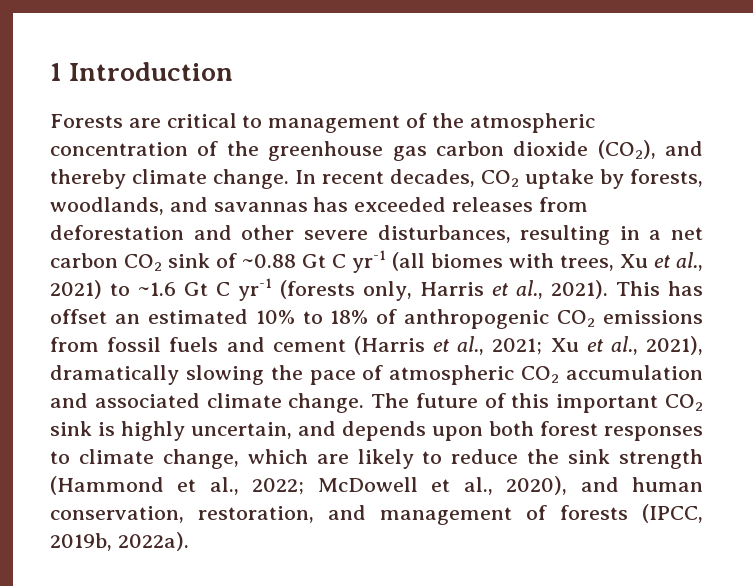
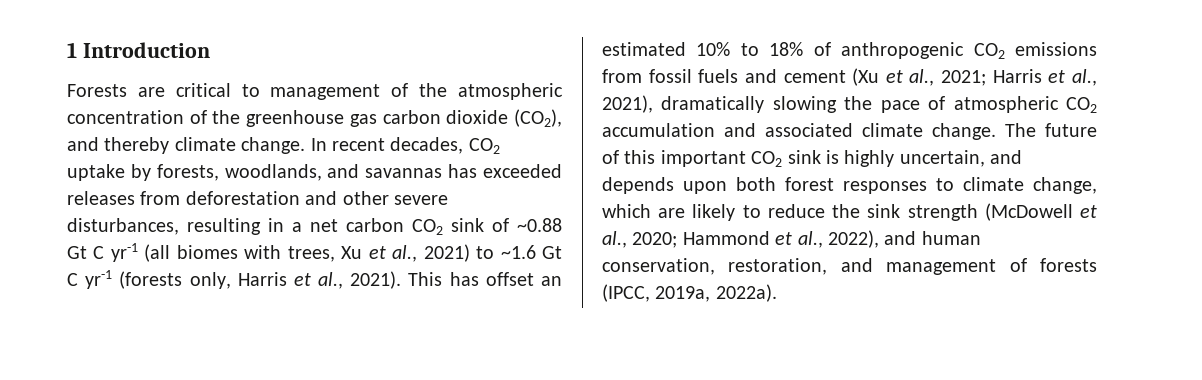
[353,336,425,355] (Harris -> [852,68,880,86] (Xu
[550,338,579,352] Xu -> [992,69,1042,83] Harris
[50,476,568,495] (Hammond et al., 2022; McDowell et al., 2020), -> [984,203,1097,221] [602,230,879,248] (McDowell et al., 2020; Hammond et al., 2022),
[50,533,112,551] 2019b, -> [655,286,711,302] 2019a,

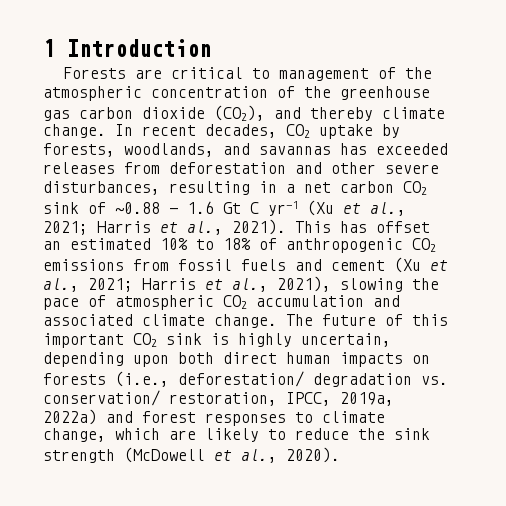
[67,243,562,262] [67,270,231,289] Gt C yr-1 (all biomes with trees, Xu et al., 2021) to ~1.6 Gt C yr-1 (forests only, -> [169,200,406,216] [43,221,88,235] - 1.6 Gt C yr-1 (Xu et al., 2021;
[661,96,765,113] dramatically -> (331, 284) none
[990,150,1023,164] [602,177,776,194] and depends upon both -> [43,352,430,367] [43,371,448,387] [43,390,394,406] [43,409,133,425] depending upon both direct human impacts on forests (i.e., deforestation/ degradation vs. conservation/ restoration, IPCC, 2019a, 2022a) and
[632,230,981,248] [602,258,1097,275] [602,284,777,302] 2020; Hammond et al., 2022), and human conservation, restoration, and management of forests (IPCC, 2019a, 2022a). -> [286,447,340,463] 2020).

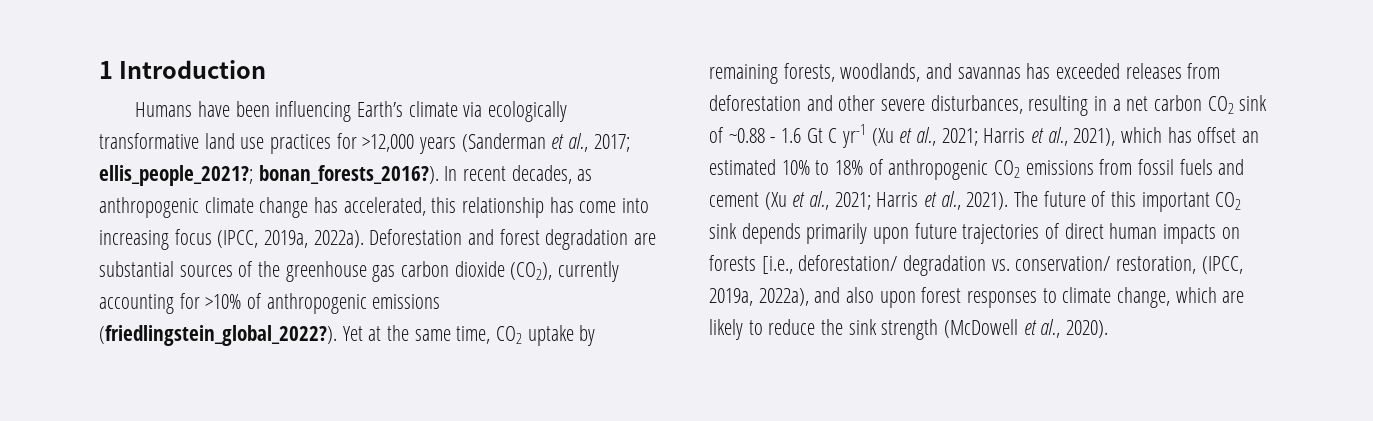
[63,67,433,81] [43,86,268,101] Forests are critical to management of the atmospheric concentration -> [135,101,568,122] [99,133,630,154] [99,165,593,186] [99,197,650,218] [99,229,657,250] [99,261,233,277] Humans have been influencing Earth’s climate via ecologically transformative land use practices for >12,000 years (Sanderman et al., 2017; ellis_people_2021?; bonan_forests_2016?). In recent decades, as anthropogenic climate change has accelerated, this relationship has come into increasing focus (IPCC, 2019a, 2022a). Deforestation and forest degradation are substantial sources
[274,107,445,121] [43,124,277,138] and thereby climate change. In recent decades, -> [558,261,620,282] [99,293,441,314] [99,325,491,346] currently accounting for >10% of anthropogenic emissions (friedlingstein_global_2022?). Yet at the same time,
(400, 131) none -> [709,64,778,84] remaining
[232,219,331,235] 2021). This -> [1073,127,1163,146] 2021), which
[277,276,439,292] [43,295,400,310] [43,314,277,328] 2021), slowing the pace of atmospheric CO2 accumulation and associated climate change. -> [966,192,1009,210] 2021).
[211,333,391,347] [43,352,214,367] is highly uncertain, depending upon both -> [741,223,1061,244] depends primarily upon future trajectories of
[115,371,169,387] (i.e., -> [761,256,793,274] [i.e.,
[286,392,394,406] [43,409,133,425] IPCC, 2019a, 2022a) and -> [1201,256,1243,274] [709,287,916,308] (IPCC, 2019a, 2022a), and also upon

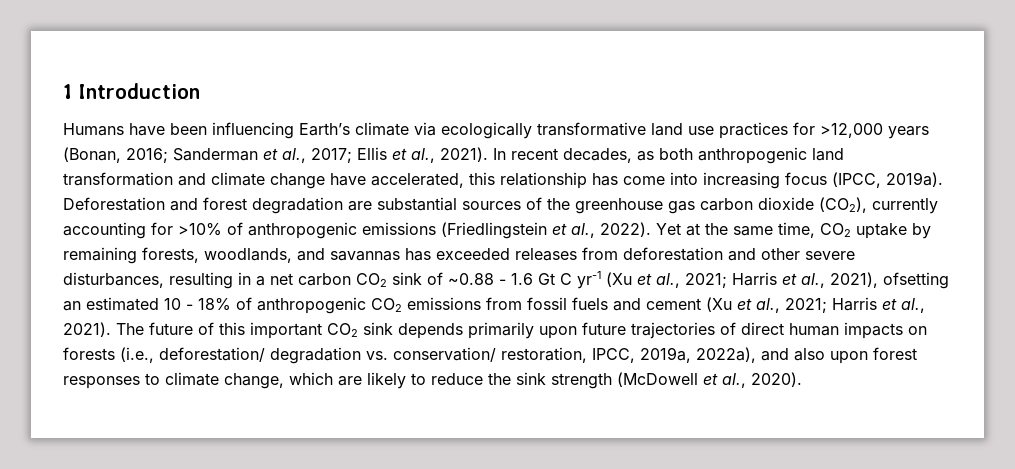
[461,133,630,152] [99,165,593,186] [99,197,199,218] (Sanderman et al., 2017; ellis_people_2021?; bonan_forests_2016?). In recent decades, as anthropogenic -> [63,147,844,164] [63,172,206,186] (Bonan, 2016; Sanderman et al., 2017; Ellis et al., 2021). In recent decades, as both anthropogenic land transformation and
[314,197,339,213] has -> [330,173,366,186] have
[264,230,364,248] 2019a, 2022a). -> [886,172,943,187] 2019a).
[99,325,337,346] (friedlingstein_global_2022?). -> [441,222,651,239] (Friedlingstein et al., 2022).
[1121,127,1260,143] [709,159,830,175] which has offset an estimated 10% to -> [883,272,949,289] [63,297,193,311] ofsetting an estimated 10 -
[761,256,793,274] [i.e., -> [120,347,154,363] (i.e.,
[1201,256,1243,274] (IPCC, -> [592,348,635,363] IPCC,

